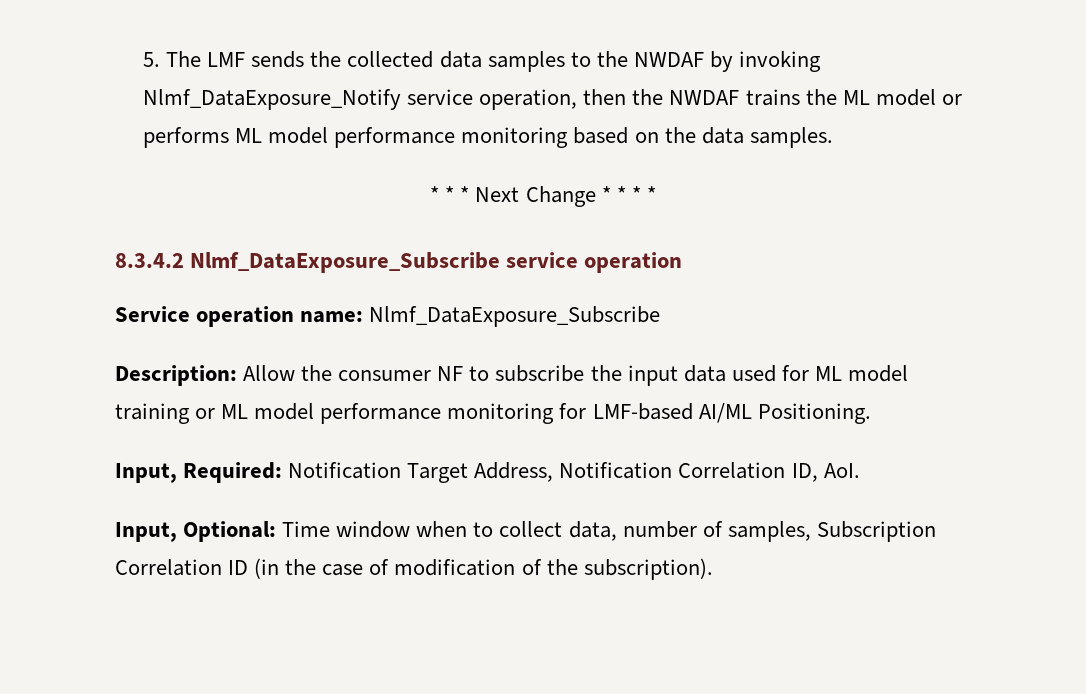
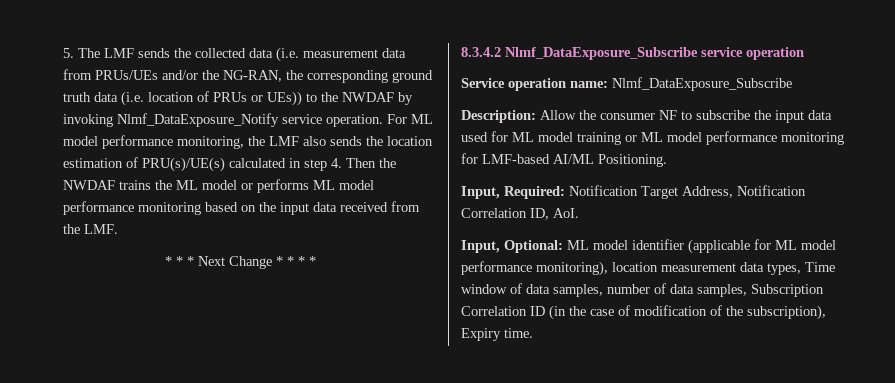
[487,51,565,72] samples -> [276,47,407,62] [63,69,434,83] [63,91,303,106] (i.e. measurement data from PRUs/UEs and/or the NG-RAN, the corresponding ground truth data (i.e. location of PRUs or UEs))
[479,89,627,110] operation, then -> [326,114,434,127] [63,135,434,149] [63,157,377,172] operation. For ML model performance monitoring, the LMF also sends the location estimation of PRU(s)/UE(s) calculated in step 4. Then
[701,127,833,148] data samples. -> [280,201,421,215] [63,224,119,234] input data received from the LMF.
[282,521,617,541] Time window when to collect data, -> [567,239,836,254] [461,261,835,276] [461,283,603,297] ML model identifier (applicable for ML model performance monitoring), location measurement data types, Time window of data samples,
(723, 529) none -> [670,284,694,294] data
[583,558,713,580] subscription). -> [747,305,826,320] [461,328,533,341] subscription), Expiry time.

